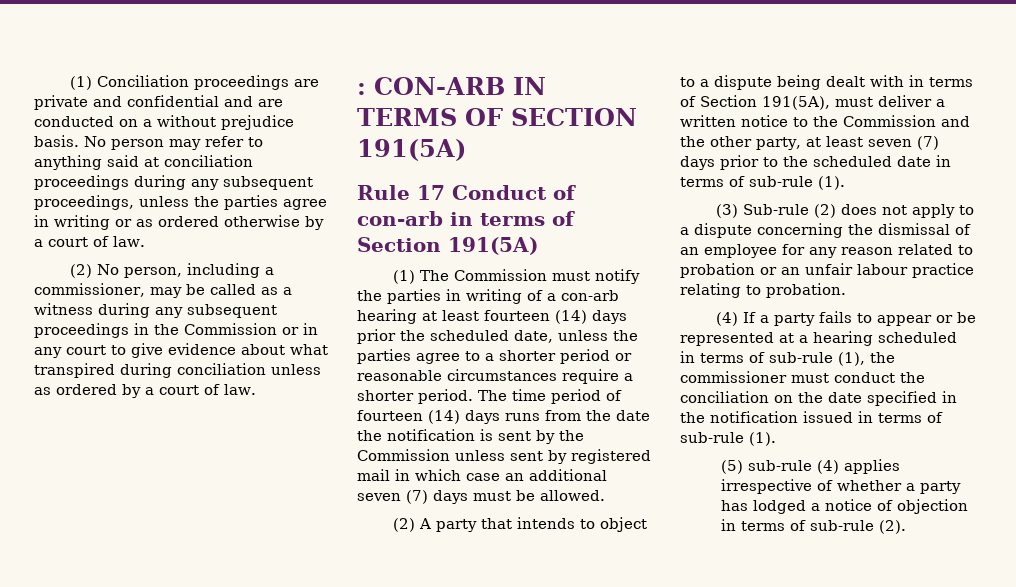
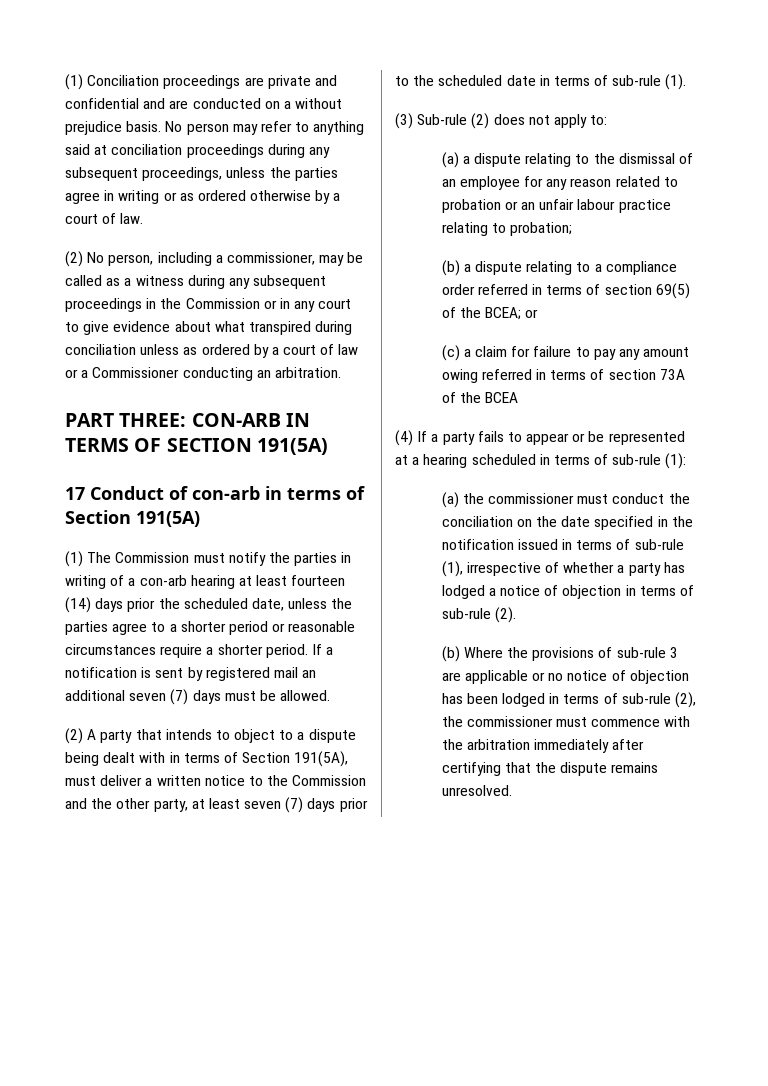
[224,384,256,395] [357,83,366,95] law. // : -> [338,344,359,355] [65,367,341,381] [65,413,187,427] law or a Commissioner conducting an arbitration. // PART THREE:
[357,185,410,200] Rule -> (328, 446) none
[478,389,622,404] [357,410,650,424] [357,429,584,444] [357,449,651,464] [357,469,500,481] The time period of fourteen (14) days runs from the date the notification is sent by the Commission unless sent by registered mail in which case -> [311,644,334,655] [65,667,298,681] If a notification is sent by registered mail
[958,205,974,215] [680,223,843,238] to a dispute concerning -> [590,115,608,125] [441,152,590,168] to: // (a) a dispute relating to
[766,283,846,298] probation. -> [510,222,573,236] [441,260,677,276] [441,283,690,299] [441,307,539,320] [441,345,690,361] [441,369,685,383] [441,392,519,403] probation; // (b) a dispute relating to a compliance order referred in terms of section 69(5) of the BCEA; or // (c) a claim for failure to pay any amount owing referred in terms of section 73A of the BCEA
[838,352,865,366] (1), -> [665,453,687,469] [441,492,459,508] (1): // (a)
[749,432,776,446] [720,459,900,474] (1). // (5) sub-rule (4) applies -> [441,561,463,577] (1),
(906, 527) none -> [441,646,678,662] [441,670,689,684] [441,692,696,708] [441,716,691,727] [441,739,645,753] [441,762,659,776] [441,785,512,796] // (b) Where the provisions of sub-rule 3 are applicable or no notice of objection has been lodged in terms of sub-rule (2), the commissioner must commence with the arbitration immediately after certifying that the dispute remains unresolved.

